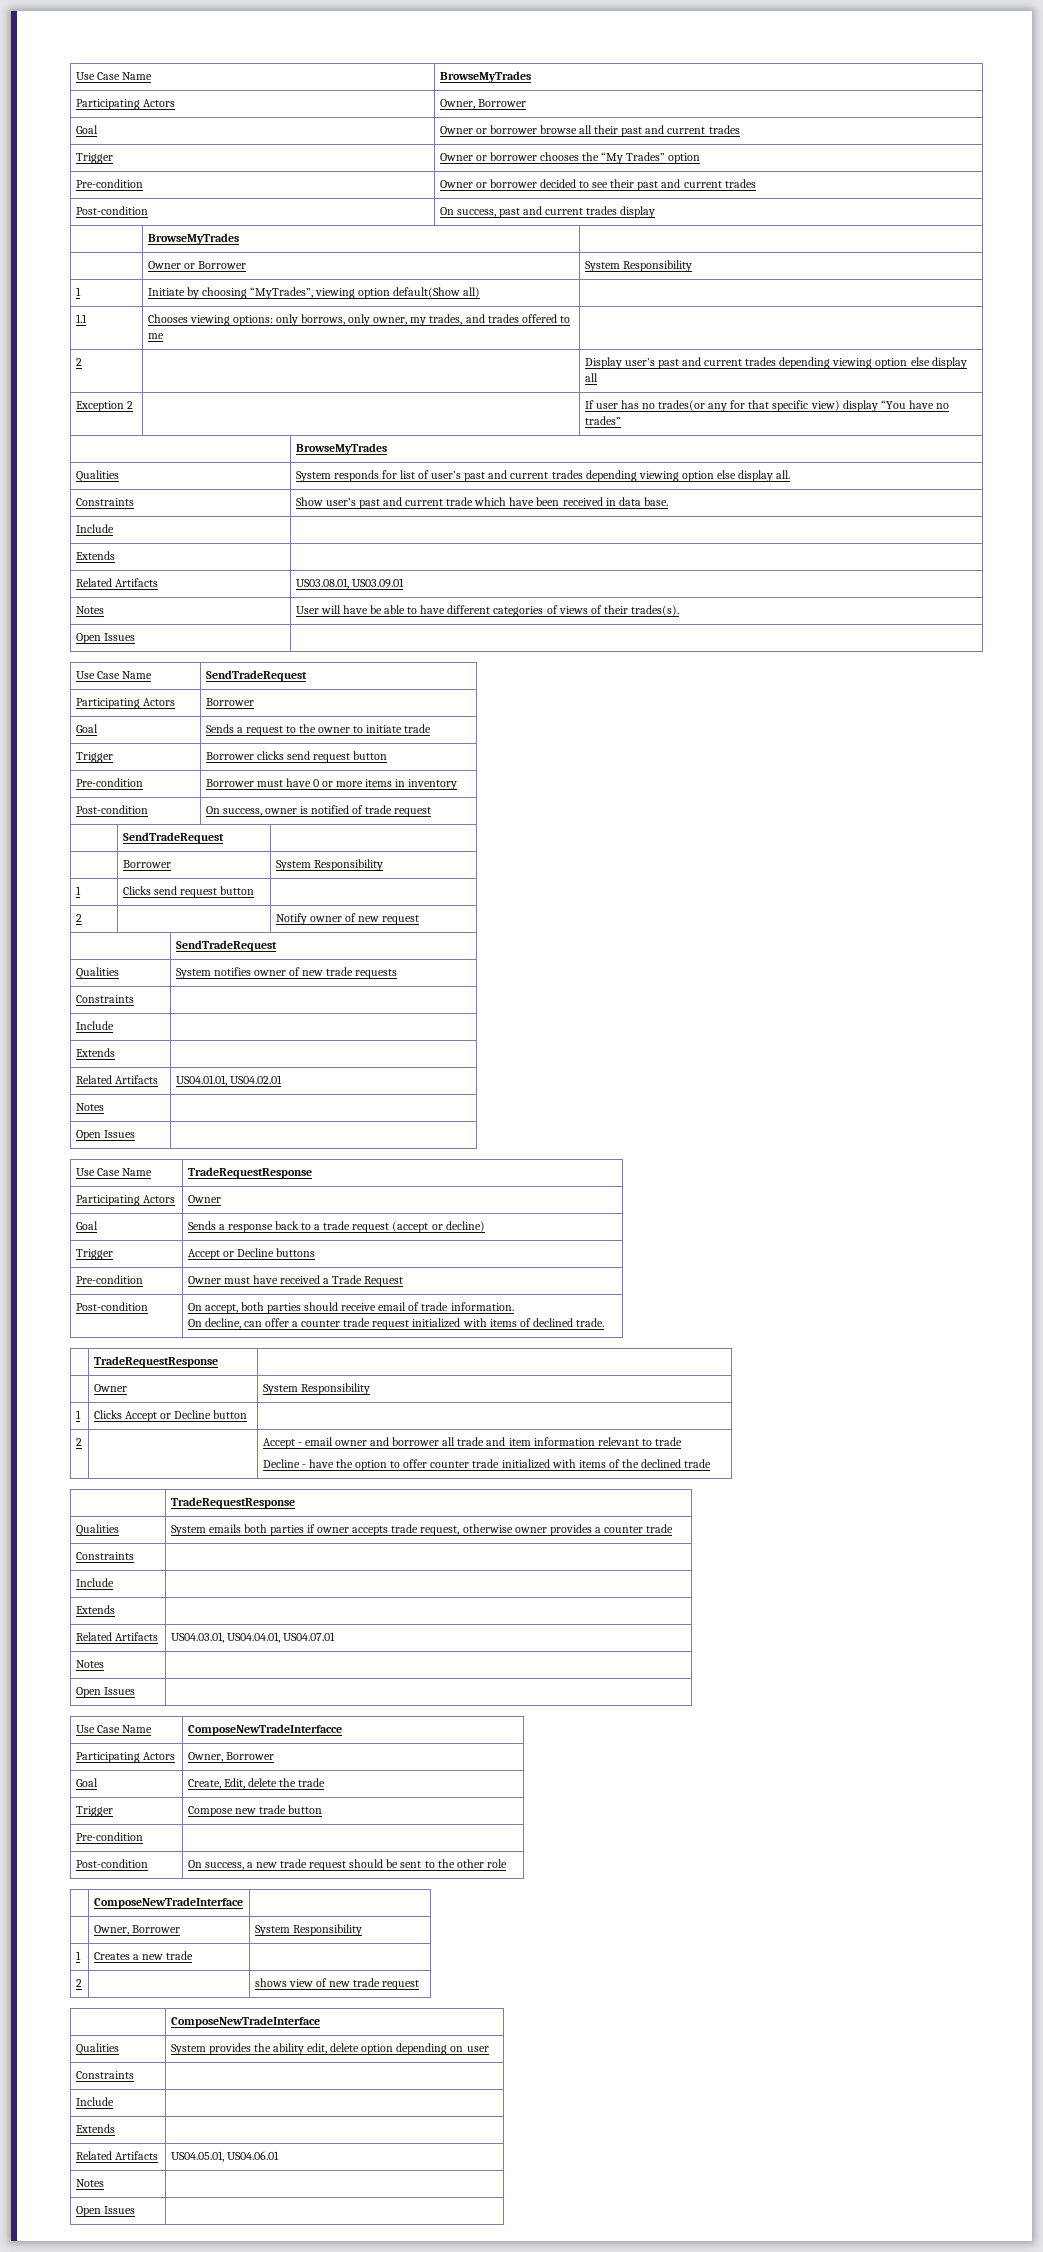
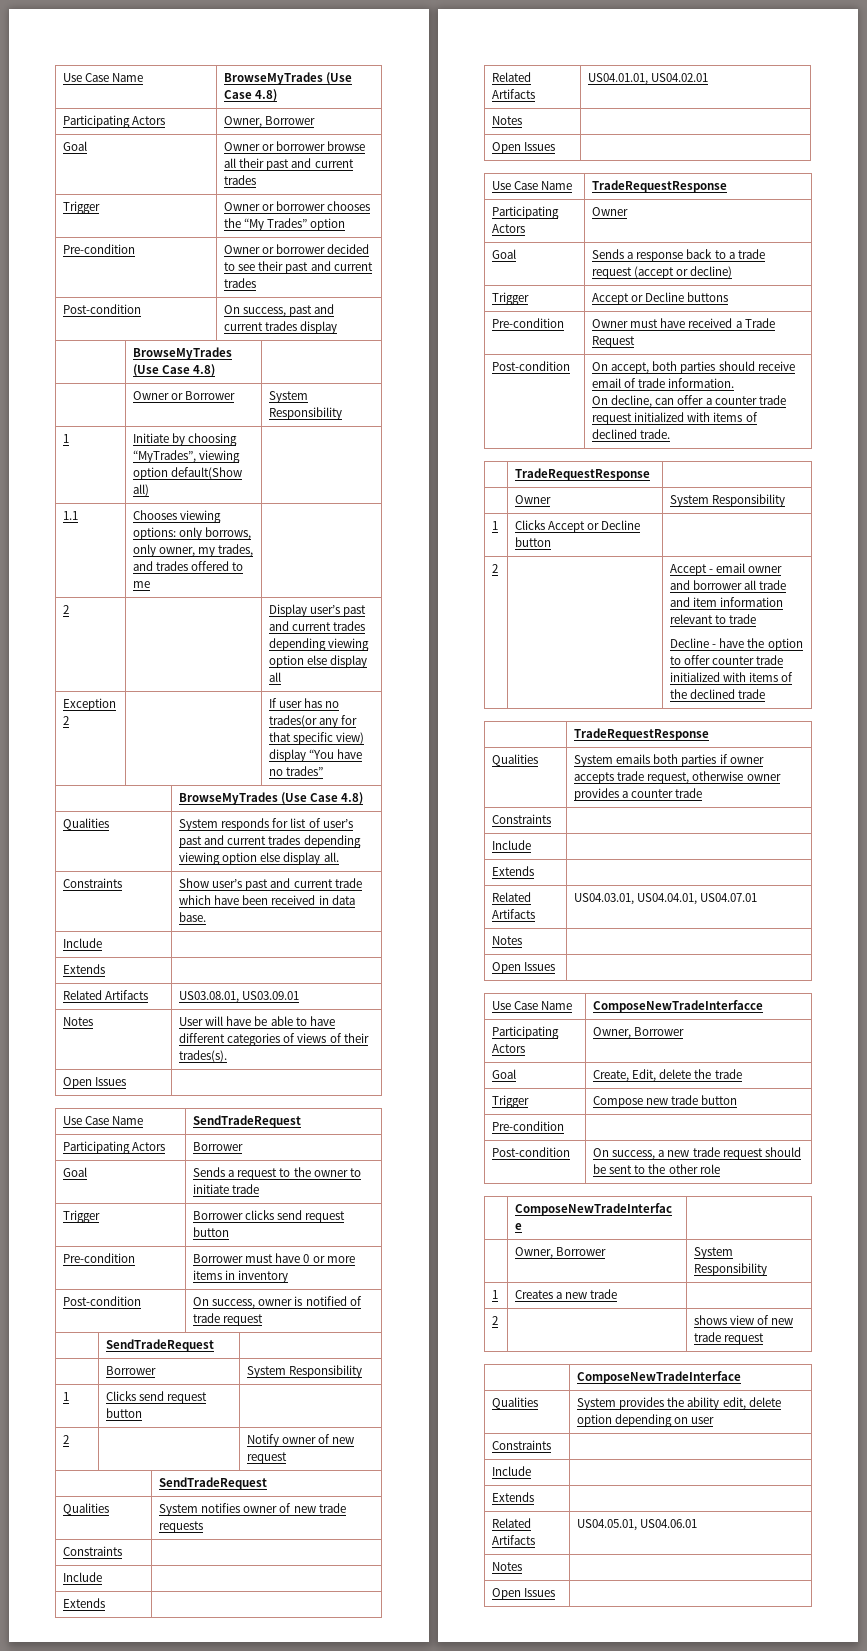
(531, 77) none -> [326,72,353,84] [224,89,278,101] (Use Case 4.8)
(239, 239) none -> [133,364,216,376] (Use Case 4.8)
(387, 449) none -> [281,792,364,804] (Use Case 4.8)

